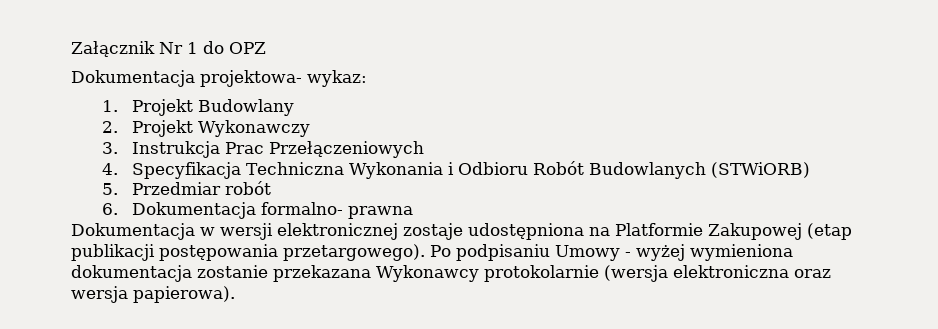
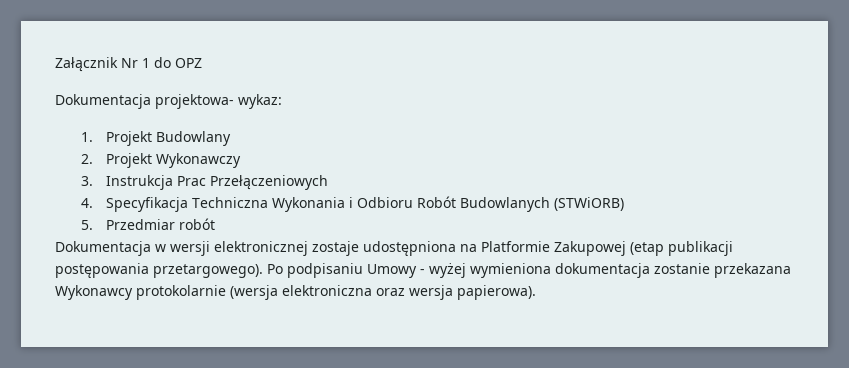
[101,202,414,219] // 6. Dokumentacja formalno- prawna -> (216, 224) none

